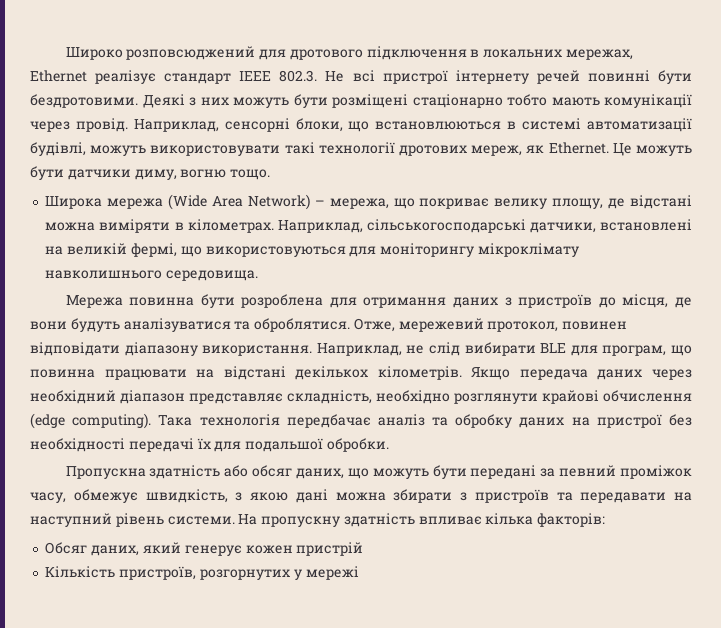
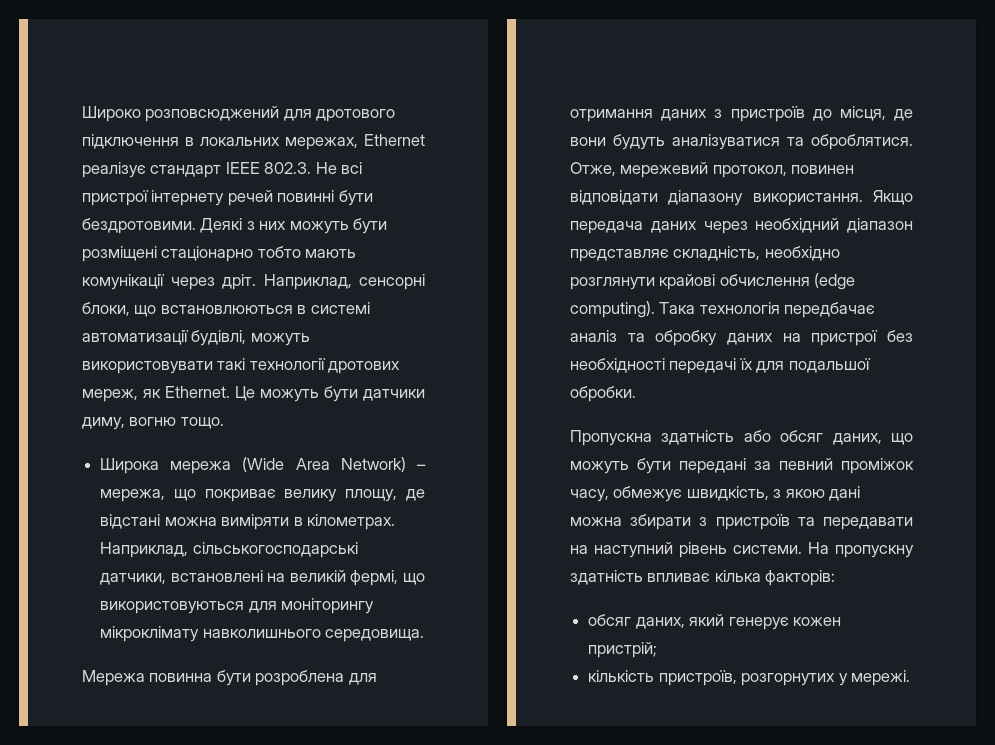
[75,118,128,132] провід. -> [222,274,256,290] дріт.
[316,342,693,356] [30,366,462,380] Наприклад, не слід вибирати BLE для програм, що повинна працювати на відстані декількох кілометрів. -> (863, 199) none
[45,542,88,554] Обсяг -> [588,614,632,626] обсяг
[296,542,364,556] [45,566,116,578] пристрій // Кількість -> [588,642,658,658] [588,670,655,682] пристрій; // кількість
[305,566,359,580] мережі -> [850,670,910,686] мережі.

